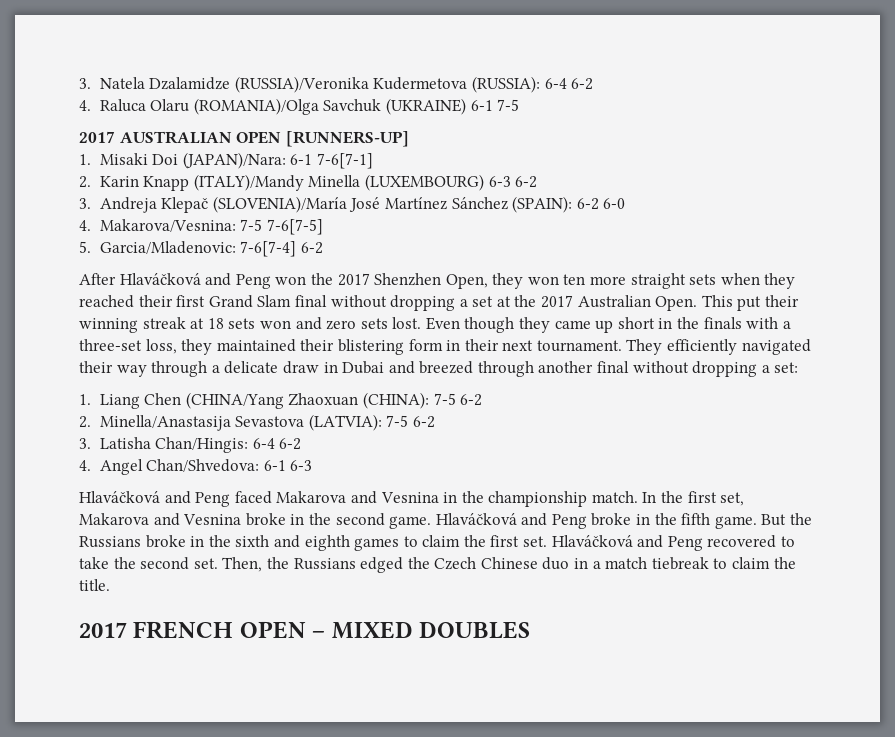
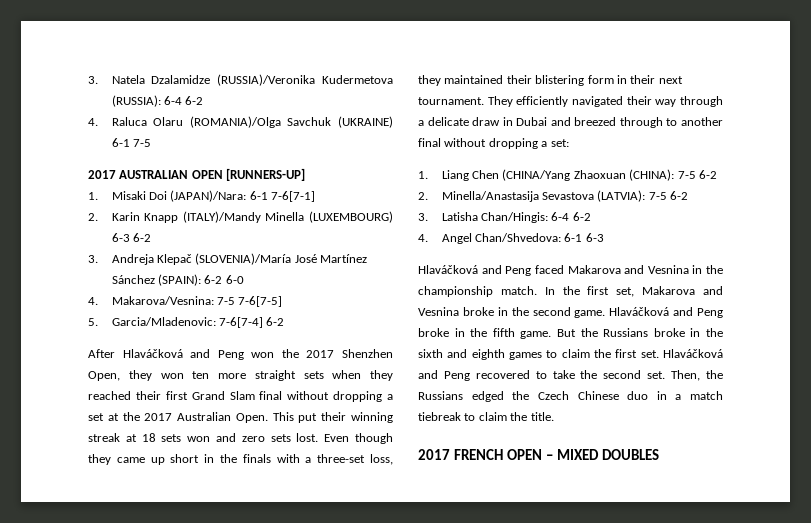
(534, 369) none -> [666,118,678,126] to

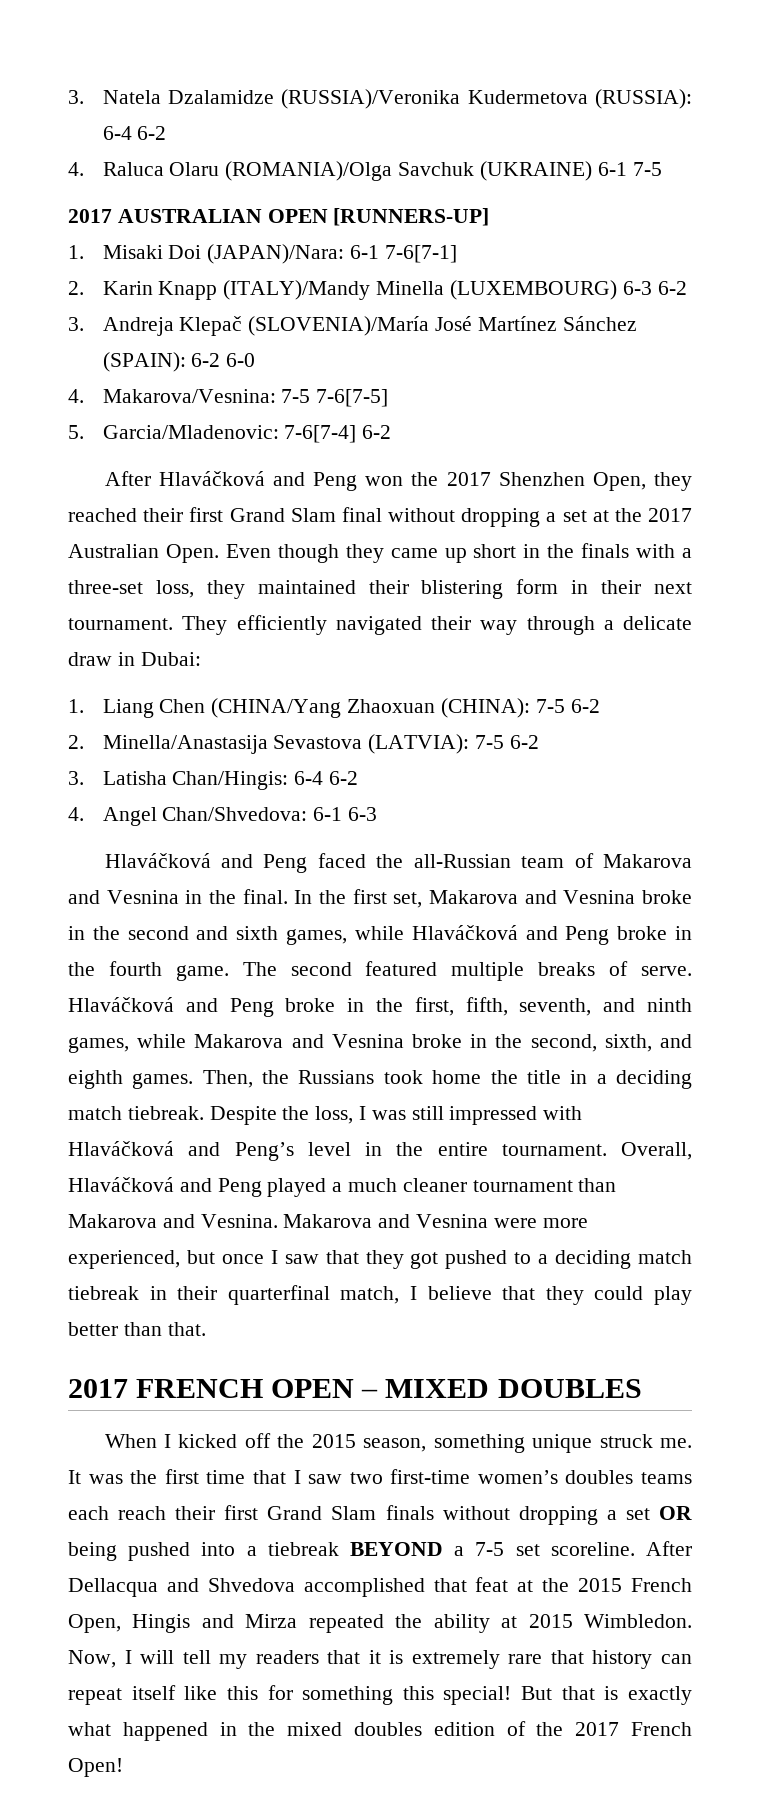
[160,370,393,381] won ten more straight sets when they -> (692, 481) none
[272,412,393,423] [88,433,319,442] This put their winning streak at 18 sets won and zero sets lost. -> (219, 553) none
[516,117,723,128] [418,138,569,149] Dubai and breezed through to another final without dropping a set: -> [140,652,201,666] Dubai:
(564, 269) none -> [376,853,594,868] the all-Russian team of
[418,286,537,297] championship match. -> [242,889,288,904] final.
[574,307,723,318] [418,328,723,339] [418,349,723,360] [418,370,723,381] [418,391,723,402] [418,412,554,421] game. Hlaváčková and Peng broke in the fifth game. But the Russians broke in the sixth and eighth games to claim the first set. Hlaváčková and Peng recovered to take the second set. Then, the Russians edged the Czech Chinese duo in a match tiebreak to claim the title. -> [196,925,692,945] [68,961,693,981] [68,997,692,1017] [68,1034,692,1053] [68,1070,693,1089] [68,1106,583,1125] [68,1141,692,1161] [68,1177,617,1197] [68,1214,588,1228] [68,1250,693,1269] [68,1285,693,1305] [68,1322,206,1336] and sixth games, while Hlaváčková and Peng broke in the fourth game. The second featured multiple breaks of serve. Hlaváčková and Peng broke in the first, fifth, seventh, and ninth games, while Makarova and Vesnina broke in the second, sixth, and eighth games. Then, the Russians took home the title in a deciding match tiebreak. Despite the loss, I was still impressed with Hlaváčková and Peng’s level in the entire tournament. Overall, Hlaváčková and Peng played a much cleaner tournament than Makarova and Vesnina. Makarova and Vesnina were more experienced, but once I saw that they got pushed to a deciding match tiebreak in their quarterfinal match, I believe that they could play better than that.
(659, 454) none -> [104,1433,692,1453] [68,1469,692,1484] [68,1505,692,1525] [68,1541,692,1561] [68,1577,693,1597] [68,1614,693,1633] [68,1650,692,1669] [68,1685,692,1705] [68,1721,692,1741] [68,1758,123,1777] // When I kicked off the 2015 season, something unique struck me. It was the first time that I saw two first-time women’s doubles teams each reach their first Grand Slam finals without dropping a set OR being pushed into a tiebreak BEYOND a 7-5 set scoreline. After Dellacqua and Shvedova accomplished that feat at the 2015 French Open, Hingis and Mirza repeated the ability at 2015 Wimbledon. Now, I will tell my readers that it is extremely rare that history can repeat itself like this for something this special! But that is exactly what happened in the mixed doubles edition of the 2017 French Open!

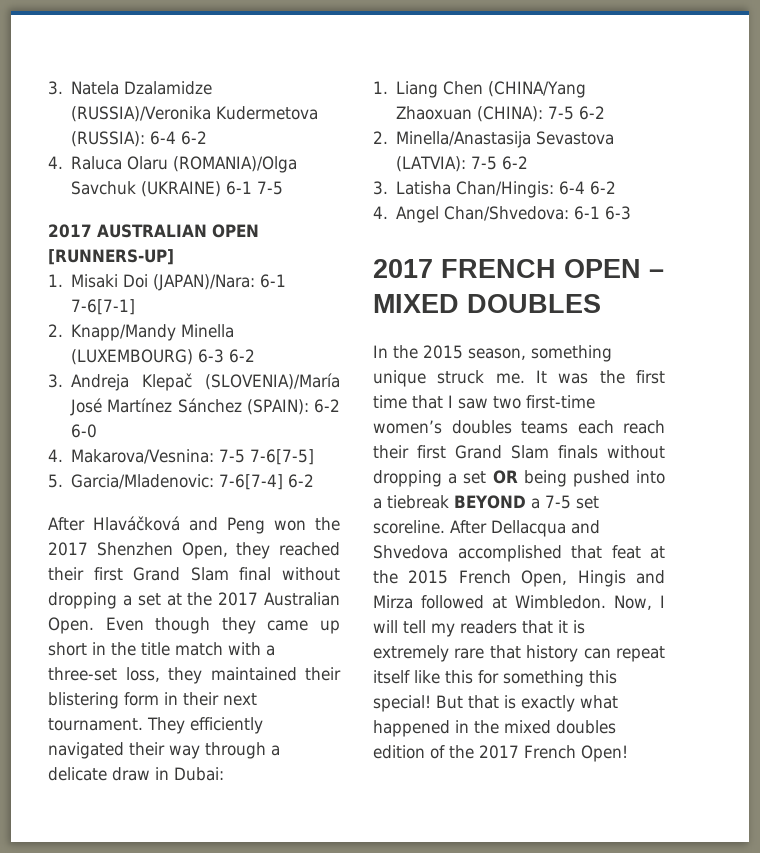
[102,280,371,300] Karin Knapp (ITALY)/Mandy -> [71,324,177,341] Knapp/Mandy
[581,543,630,558] finals -> [141,642,223,656] title match
[104,853,692,873] [68,889,693,908] [68,925,692,945] [68,961,693,981] [68,997,692,1017] [68,1034,692,1053] [68,1070,693,1089] [68,1106,583,1125] [68,1141,692,1161] [68,1177,617,1197] [68,1214,588,1228] [68,1250,693,1269] [68,1285,693,1305] [68,1322,206,1336] // Hlaváčková and Peng faced the all-Russian team of Makarova and Vesnina in the final. In the first set, Makarova and Vesnina broke in the second and sixth games, while Hlaváčková and Peng broke in the fourth game. The second featured multiple breaks of serve. Hlaváčková and Peng broke in the first, fifth, seventh, and ninth games, while Makarova and Vesnina broke in the second, sixth, and eighth games. Then, the Russians took home the title in a deciding match tiebreak. Despite the loss, I was still impressed with Hlaváčková and Peng’s level in the entire tournament. Overall, Hlaváčková and Peng played a much cleaner tournament than Makarova and Vesnina. Makarova and Vesnina were more experienced, but once I saw that they got pushed to a deciding match tiebreak in their quarterfinal match, I believe that they could play better than that. -> (632, 213) none
[104,1433,271,1448] When I kicked off -> [373,345,388,358] In
[308,1614,573,1633] repeated the ability at 2015 -> [421,595,507,609] followed at

